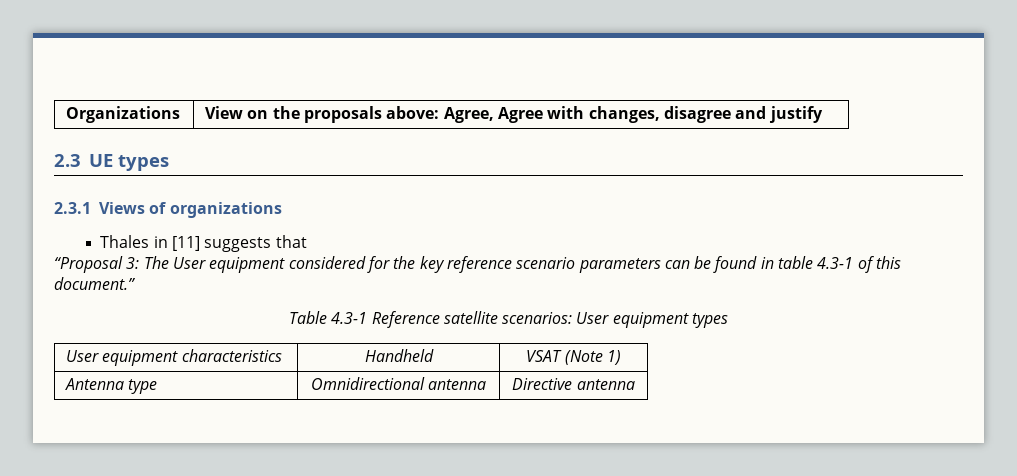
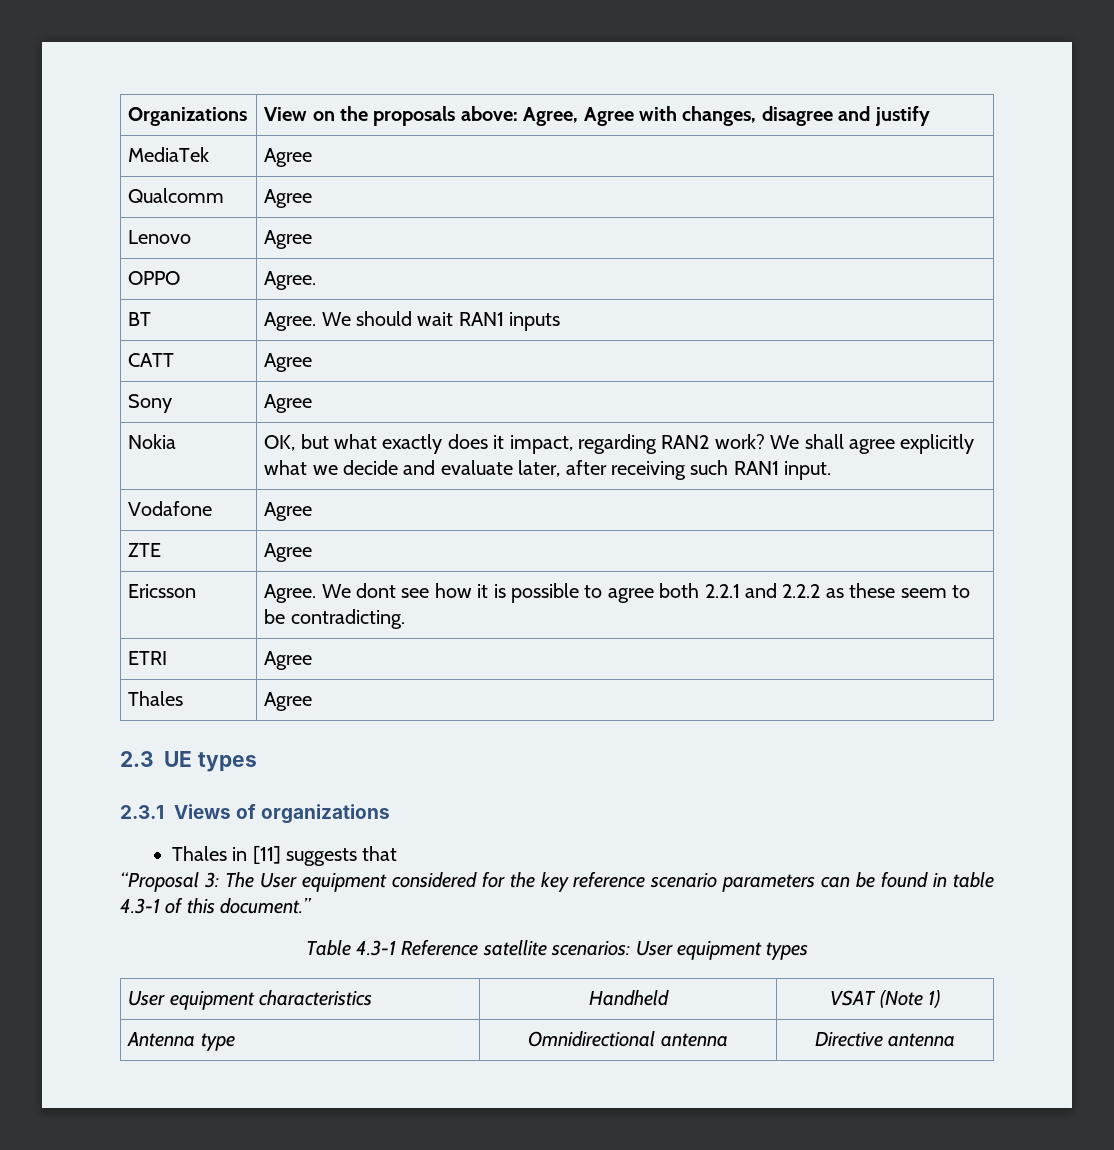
(823, 114) none -> [128,147,210,162] [264,148,313,167] [128,188,225,203] [264,189,313,208] [128,230,192,244] [264,230,313,249] [128,271,181,285] [264,271,317,290] [128,312,152,326] [264,311,561,331] [128,353,175,367] [264,353,313,372] [128,394,173,413] [264,394,313,413] [128,434,177,449] [264,434,975,454] [264,460,832,480] [128,501,213,516] [264,502,313,521] [128,543,162,557] [264,543,313,562] [128,584,197,598] [264,583,971,603] [264,609,405,629] [128,651,168,665] [264,651,313,670] [128,691,184,706] [264,692,313,711] // MediaTek | Agree // Qualcomm | Agree // Lenovo | Agree // OPPO | Agree. // BT | Agree. We should wait RAN1 inputs // CATT | Agree // Sony | Agree // Nokia | OK, but what exactly does it impact, regarding RAN2 work? We shall agree explicitly what we decide and evaluate later, after receiving such RAN1 input. // Vodafone | Agree // ZTE | Agree // Ericsson | Agree. We dont see how it is possible to agree both 2.2.1 and 2.2.2 as these seem to be contradicting. // ETRI | Agree // Thales | Agree

